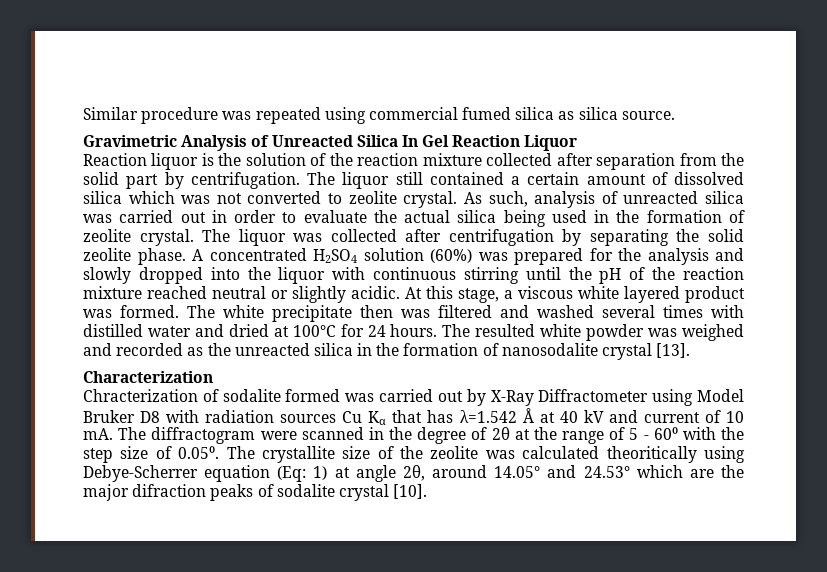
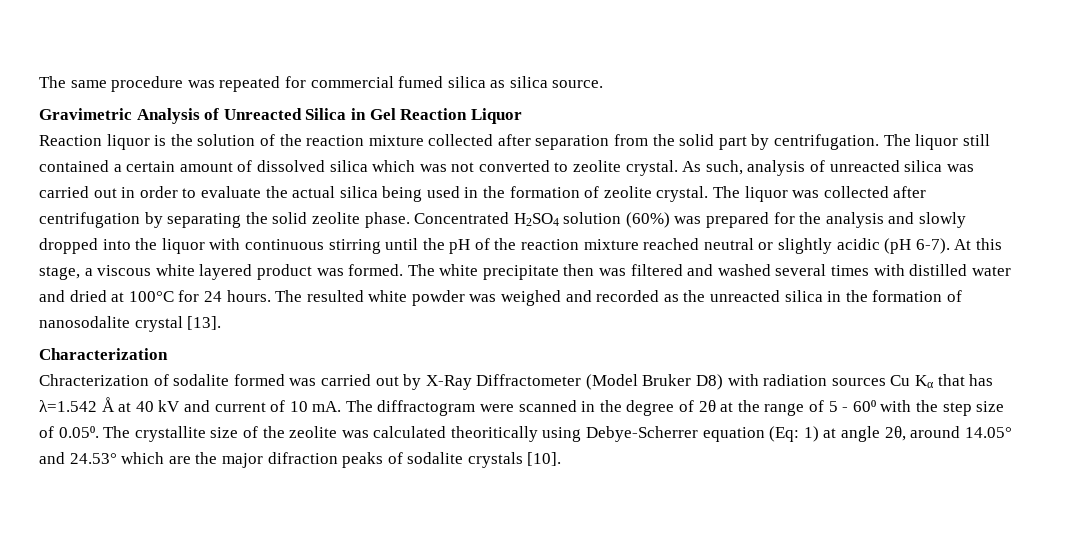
[83,107,138,120] Similar -> [39,76,107,88] The same
[324,107,366,124] using -> [284,76,306,88] for
[401,135,418,147] In -> [350,108,366,120] in
[192,248,307,261] A concentrated -> [414,212,510,224] Concentrated
[351,286,400,299] acidic. -> [836,238,950,254] acidic (pH 6-7).
[652,389,744,406] [83,410,161,423] using Model Bruker D8 -> [585,374,724,390] (Model Bruker D8)
[338,484,389,501] crystal -> [467,452,523,468] crystals

